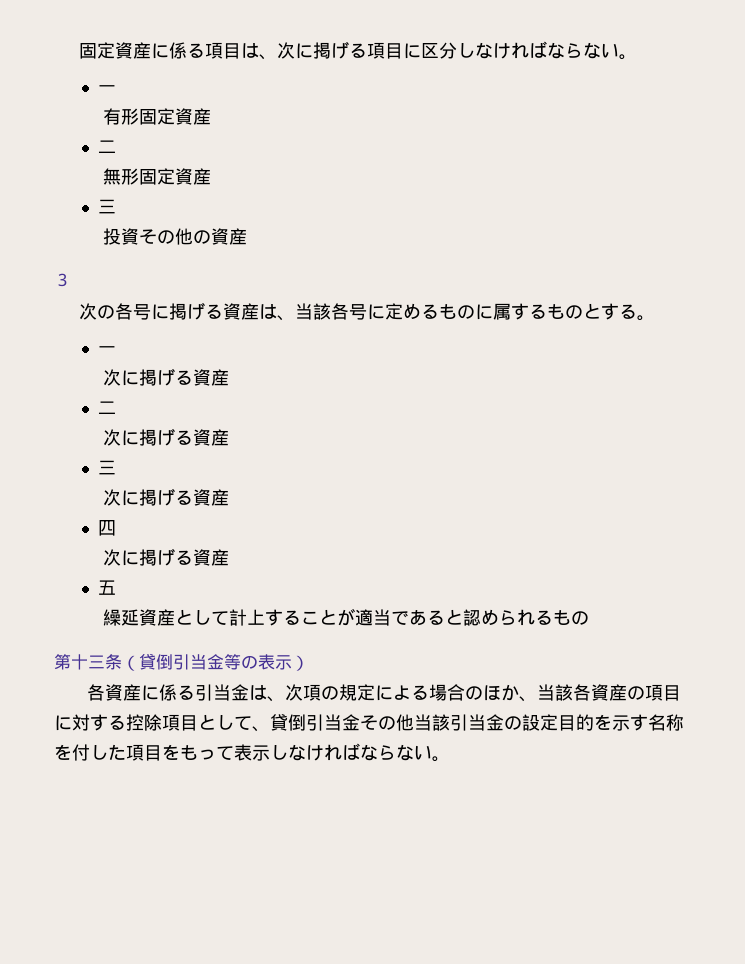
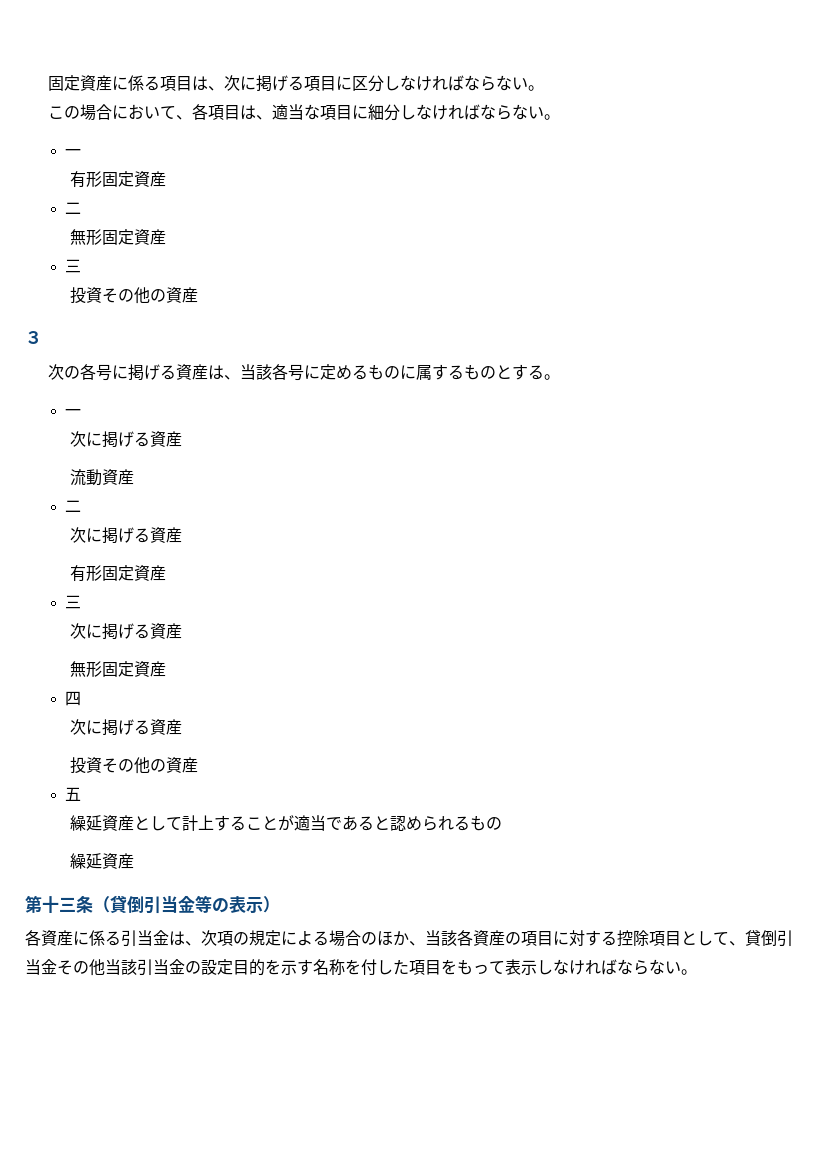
(637, 57) none -> [47,104,560,121] // この場合において、各項目は、適当な項目に細分しなければならない。
(230, 377) none -> [70,469,135,486] // 流動資産
(230, 437) none -> [70,565,167,582] // 有形固定資産
(230, 497) none -> [70,661,167,677] // 無形固定資産
(230, 557) none -> [70,757,199,774] // 投資その他の資産
(590, 618) none -> [70,853,135,869] // 繰延資産

